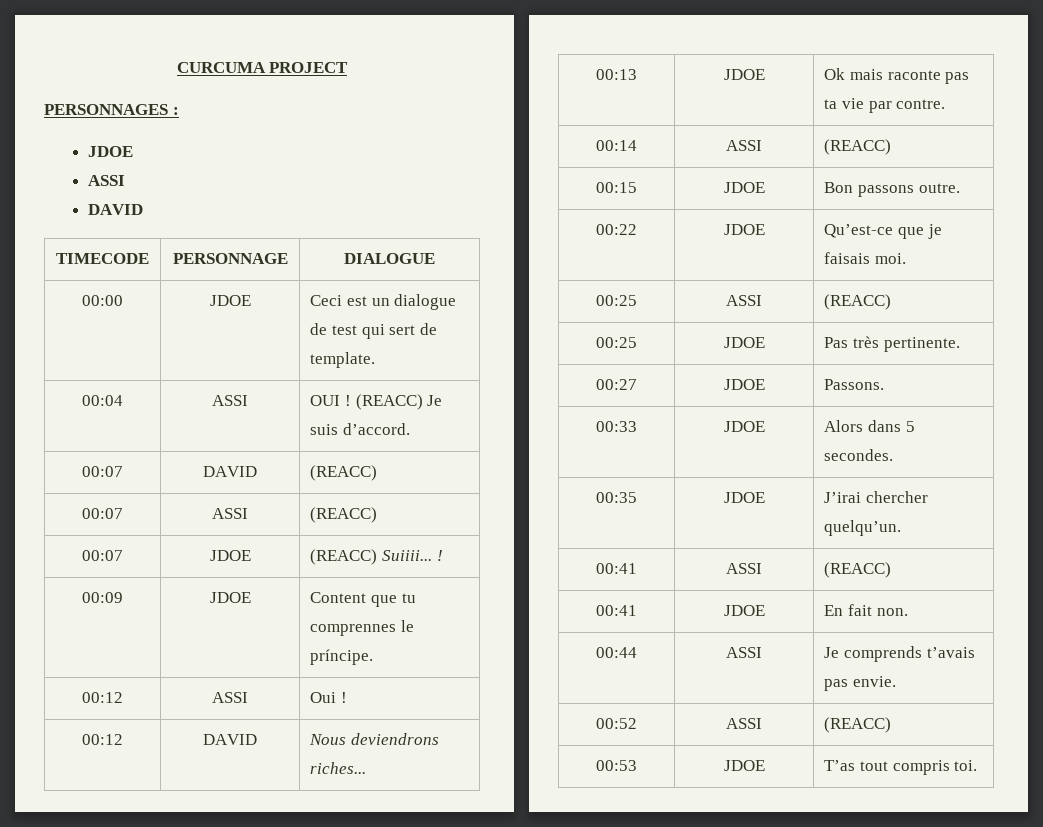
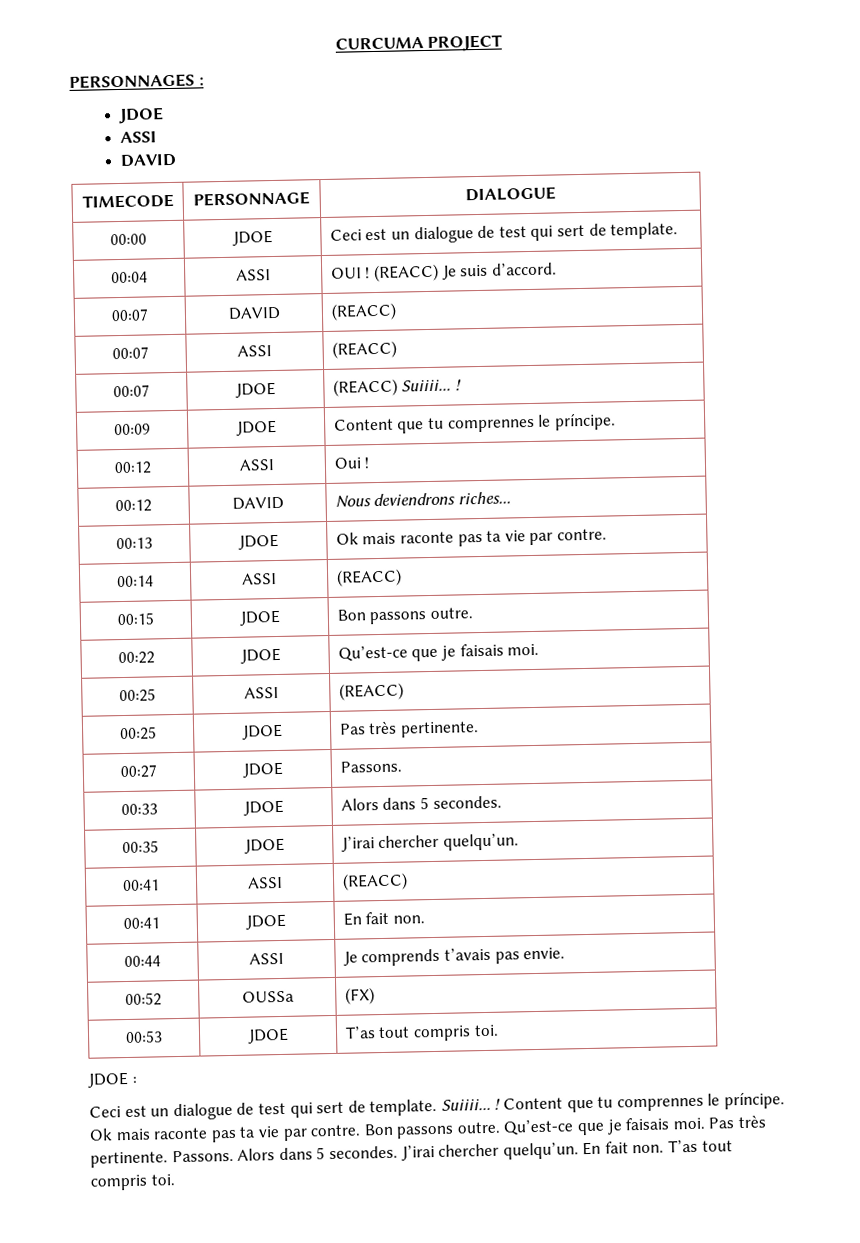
[726,718,762,729] [824,717,892,733] ASSI | (REACC) -> [241,990,294,1003] [344,987,375,1005] OUSSa | (FX)
(978, 765) none -> [87,1071,137,1088] [89,1091,786,1121] [89,1115,767,1143] [90,1139,733,1168] [90,1174,175,1191] // JDOE : // Ceci est un dialogue de test qui sert de template. Suiiii... ! Content que tu comprennes le príncipe. Ok mais raconte pas ta vie par contre. Bon passons outre. Qu’est-ce que je faisais moi. Pas très pertinente. Passons. Alors dans 5 secondes. J’irai chercher quelqu’un. En fait non. T’as tout compris toi.

